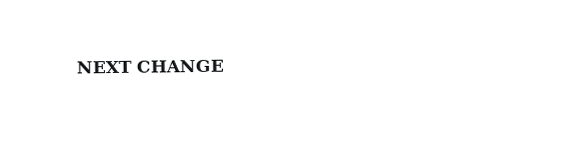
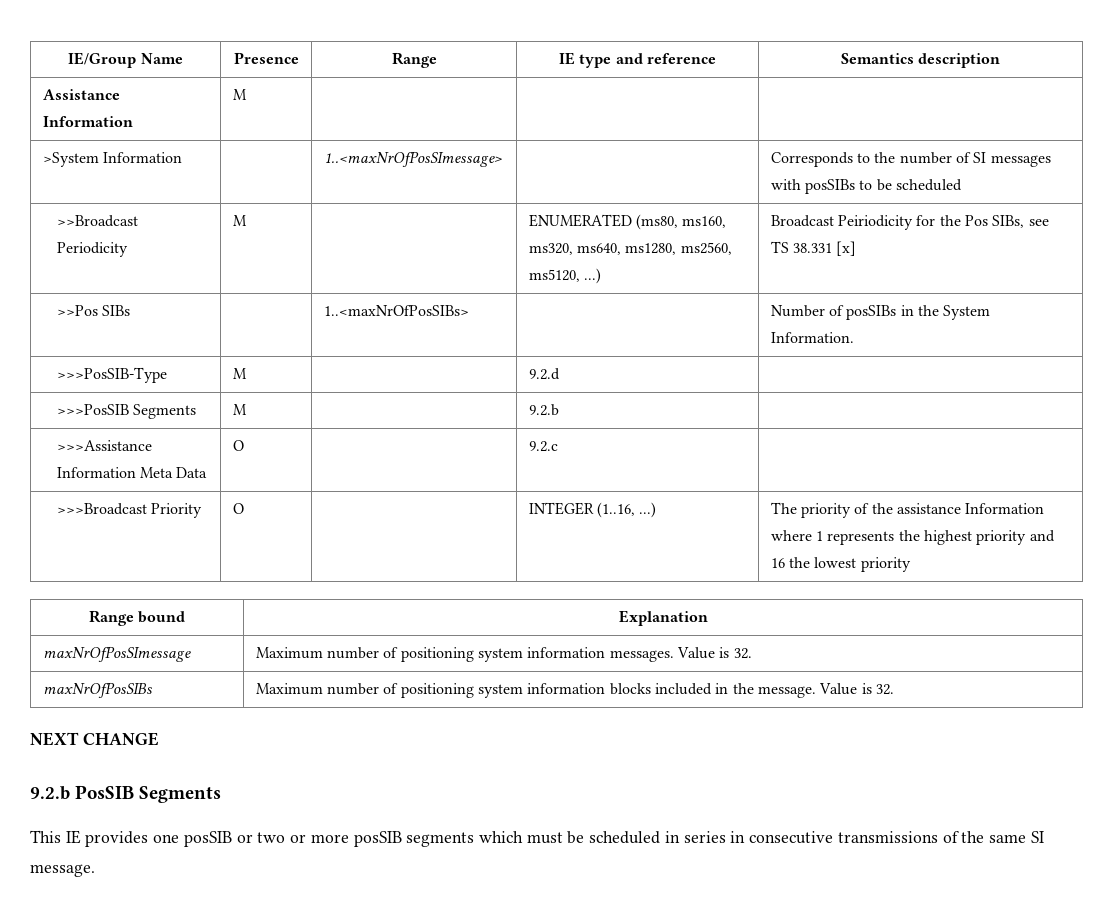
[76,59,224,74] NEXT CHANGE -> [68,52,183,68] [233,52,299,64] [391,52,437,68] [559,52,716,68] [840,53,1001,68] [42,89,120,100] [42,116,133,127] [232,89,247,100] [42,152,183,167] [323,151,502,167] [770,152,1051,167] [770,179,963,194] [56,215,138,227] [56,242,128,257] [232,215,247,226] [528,214,727,230] [528,242,732,255] [528,268,602,284] [770,215,1049,230] [770,241,857,256] [56,305,131,316] [323,305,469,316] [770,305,991,320] [770,332,854,343] [56,367,167,383] [232,368,247,379] [528,368,560,380] [56,404,197,419] [232,404,247,415] [528,404,559,416] [56,440,152,451] [56,467,208,478] [232,440,244,451] [528,441,558,452] [56,503,203,518] [232,503,244,514] [528,502,657,518] [770,502,1045,518] [770,530,1055,545] [770,557,911,572] [88,610,186,626] [618,610,708,626] [42,646,191,662] [255,647,752,662] [42,682,153,698] [255,683,894,698] [30,732,159,746] [30,785,222,803] [30,830,1044,847] [30,864,95,877] IE/Group Name | Presence | Range | IE type and reference | Semantics description // Assistance Information | M | | | // >System Information | | 1..<maxNrOfPosSImessage> | | Corresponds to the number of SI messages with posSIBs to be scheduled // >>Broadcast Periodicity | M | | ENUMERATED (ms80, ms160, ms320, ms640, ms1280, ms2560, ms5120, ...) | Broadcast Peiriodicity for the Pos SIBs, see TS 38.331 [x] // >>Pos SIBs | | 1..<maxNrOfPosSIBs> | | Number of posSIBs in the System Information. // >>>PosSIB-Type | M | | 9.2.d | // >>>PosSIB Segments | M | | 9.2.b | // >>>Assistance Information Meta Data | O | | 9.2.c | // >>>Broadcast Priority | O | | INTEGER (1..16, ...) | The priority of the assistance Information where 1 represents the highest priority and 16 the lowest priority // Range bound | Explanation // maxNrOfPosSImessage | Maximum number of positioning system information messages. Value is 32. // maxNrOfPosSIBs | Maximum number of positioning system information blocks included in the message. Value is 32. // NEXT CHANGE // 9.2.b PosSIB Segments // This IE provides one posSIB or two or more posSIB segments which must be scheduled in series in consecutive transmissions of the same SI message.

